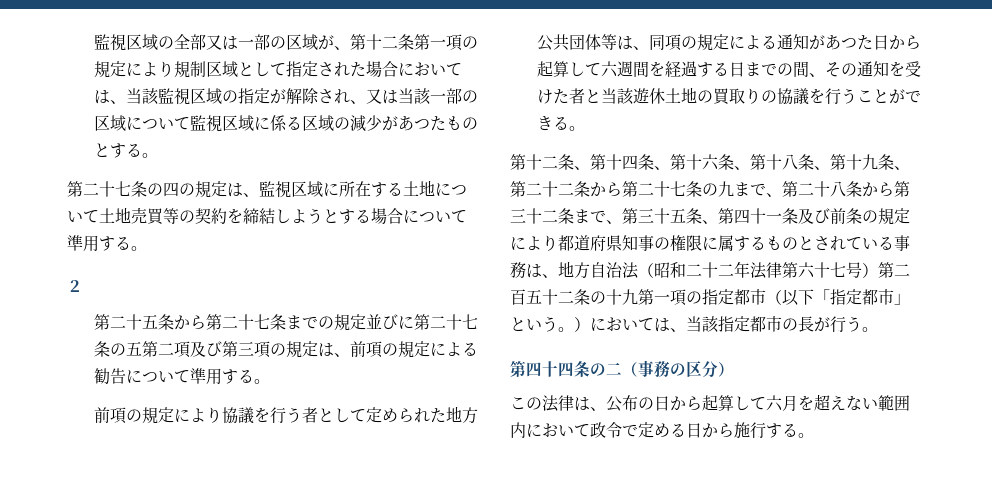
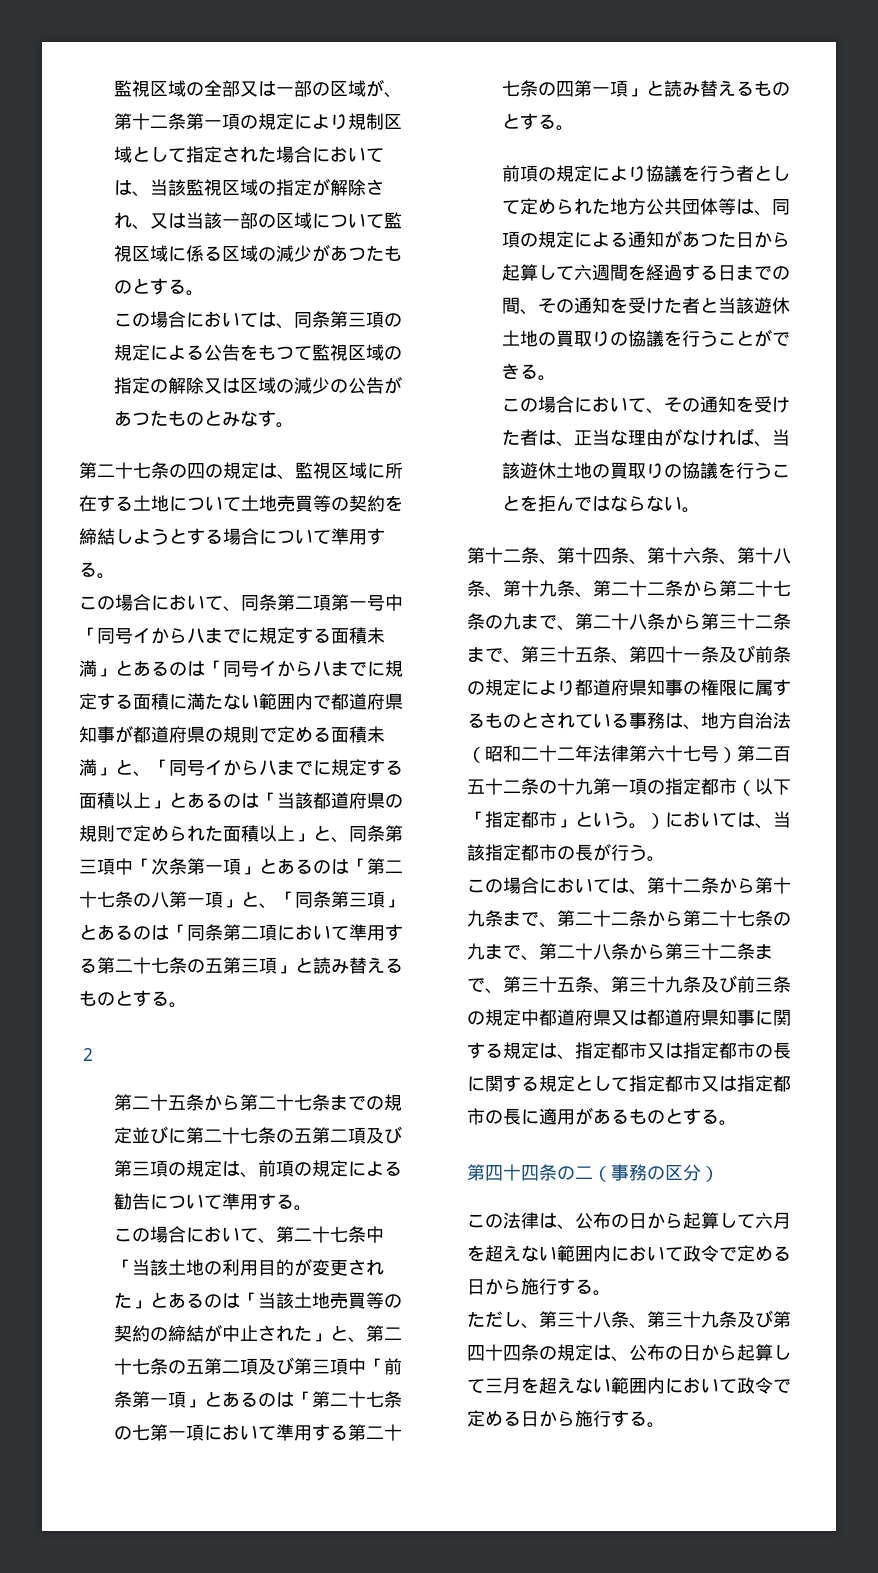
(159, 155) none -> [113,311,402,329] [113,344,402,361] [113,376,402,394] [113,410,294,428] // この場合においては、同条第三項の規定による公告をもつて監視区域の指定の解除又は区域の減少の公告があつたものとみなす。
(147, 248) none -> [79,594,403,612] [79,627,385,644] [79,660,403,677] [79,693,403,710] [79,725,385,743] [79,759,403,777] [79,792,403,809] [79,825,403,843] [79,858,403,875] [79,891,403,909] [79,924,403,941] [79,957,403,974] [79,990,187,1008] // この場合において、同条第二項第一号中「同号イからハまでに規定する面積未満」とあるのは「同号イからハまでに規定する面積に満たない範囲内で都道府県知事が都道府県の規則で定める面積未満」と、「同号イからハまでに規定する面積以上」とあるのは「当該都道府県の規則で定められた面積以上」と、同条第三項中「次条第一項」とあるのは「第二十七条の八第一項」と、「同条第三項」とあるのは「同条第二項において準用する第二十七条の五第三項」と読み替えるものとする。
(271, 381) none -> [113,1226,384,1244] [113,1258,384,1276] [113,1292,402,1309] [113,1324,402,1343] [113,1357,402,1375] [113,1391,402,1408] [113,1424,402,1441] [501,80,790,97] [501,113,574,131] // この場合において、第二十七条中「当該土地の利用目的が変更された」とあるのは「当該土地売買等の契約の締結が中止された」と、第二十七条の五第二項及び第三項中「前条第一項」とあるのは「第二十七条の七第一項において準用する第二十七条の四第一項」と読み替えるものとする。
(586, 128) none -> [501,396,790,414] [501,428,790,447] [501,462,790,479] [501,495,700,513] // この場合において、その通知を受けた者は、正当な理由がなければ、当該遊休土地の買取りの協議を行うことを拒んではならない。
(878, 329) none -> [467,877,791,895] [467,910,791,928] [467,943,773,961] [467,975,791,994] [467,1009,791,1026] [467,1042,791,1060] [467,1075,791,1092] [467,1107,737,1126] // この場合においては、第十二条から第十九条まで、第二十二条から第二十七条の九まで、第二十八条から第三十二条まで、第三十五条、第三十九条及び前三条の規定中都道府県又は都道府県知事に関する規定は、指定都市又は指定都市の長に関する規定として指定都市又は指定都市の長に適用があるものとする。
(814, 435) none -> [467,1310,791,1329] [467,1344,791,1362] [467,1377,791,1394] [467,1410,665,1428] // ただし、第三十八条、第三十九条及び第四十四条の規定は、公布の日から起算して三月を超えない範囲内において政令で定める日から施行する。

